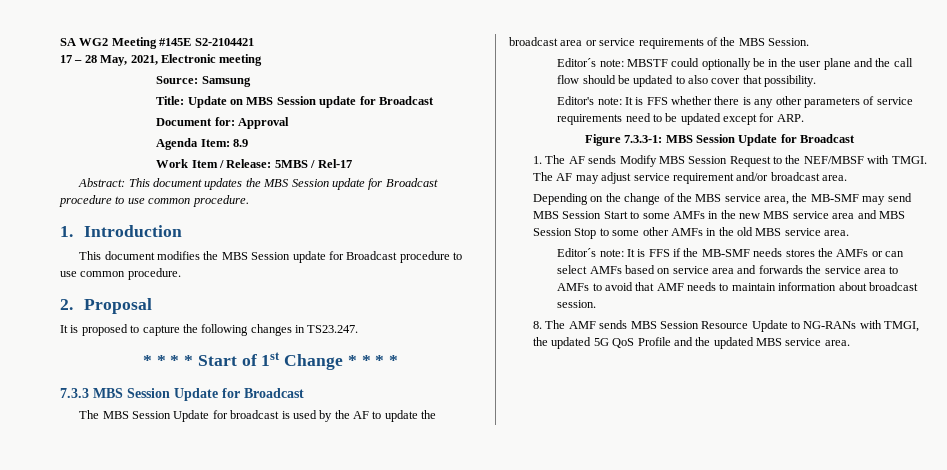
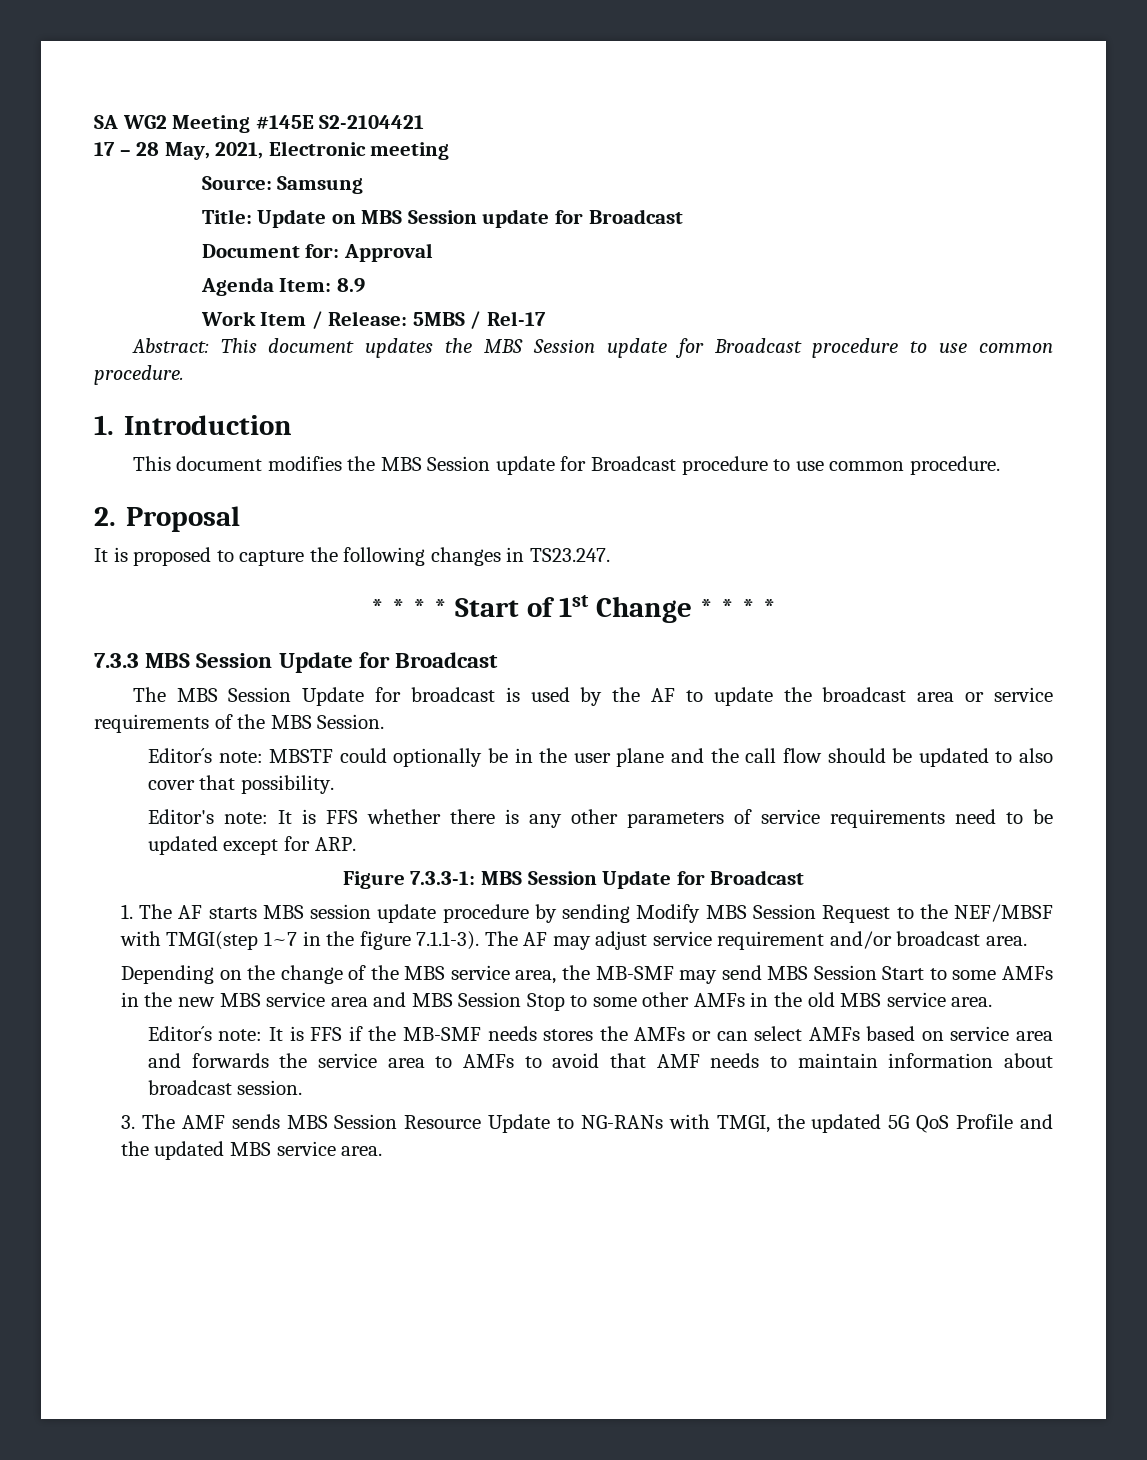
[588,155,617,164] sends -> [208,904,631,923] starts MBS session update procedure by sending
[891,156,927,164] TMGI. -> [166,931,480,950] TMGI(step 1~7 in the figure 7.1.1-3).
[533,321,543,329] 8. -> [120,1115,135,1129] 3.

